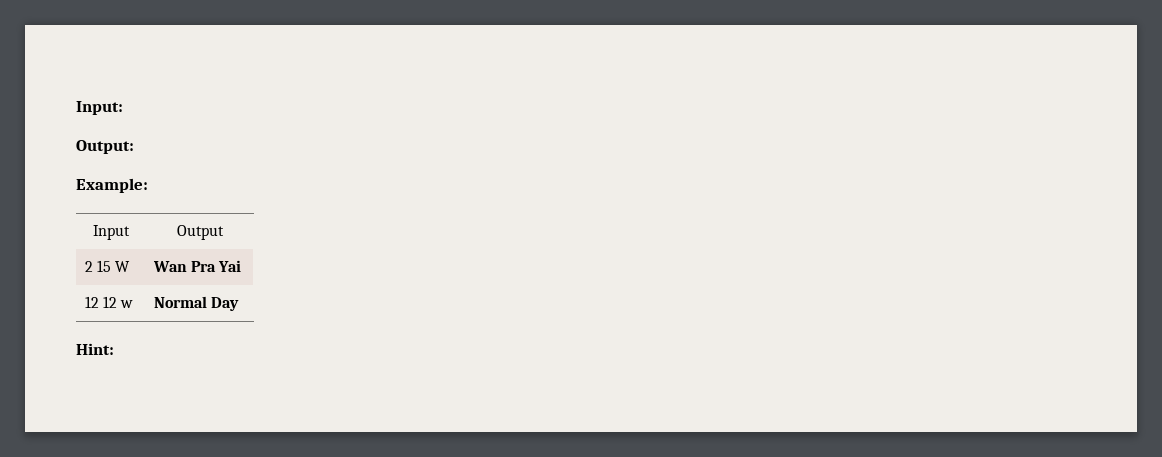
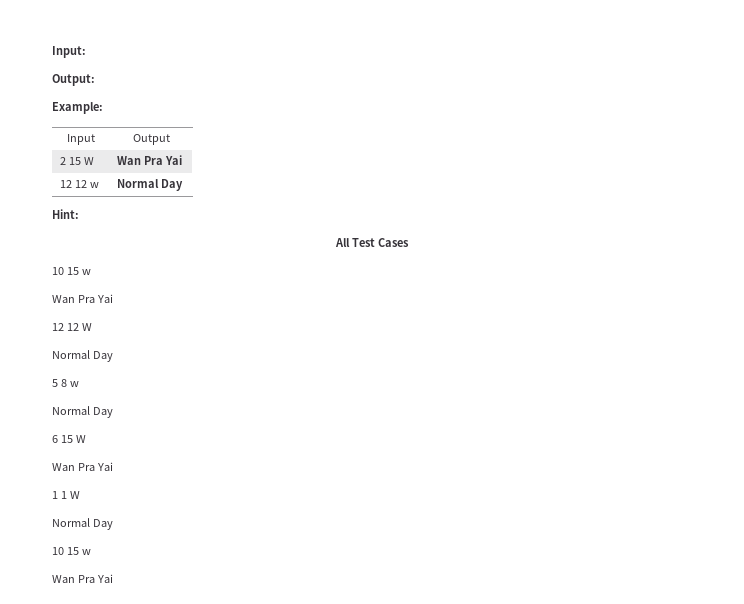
(114, 349) none -> [335,238,409,247] [52,267,91,275] [52,294,113,303] [52,323,92,331] [52,350,113,362] [52,379,79,387] [52,406,113,418] [52,435,86,443] [52,462,113,471] [52,491,80,499] [52,518,113,530] [52,547,91,555] [52,574,113,583] // All Test Cases // 10 15 w // Wan Pra Yai // 12 12 W // Normal Day // 5 8 w // Normal Day // 6 15 W // Wan Pra Yai // 1 1 W // Normal Day // 10 15 w // Wan Pra Yai

